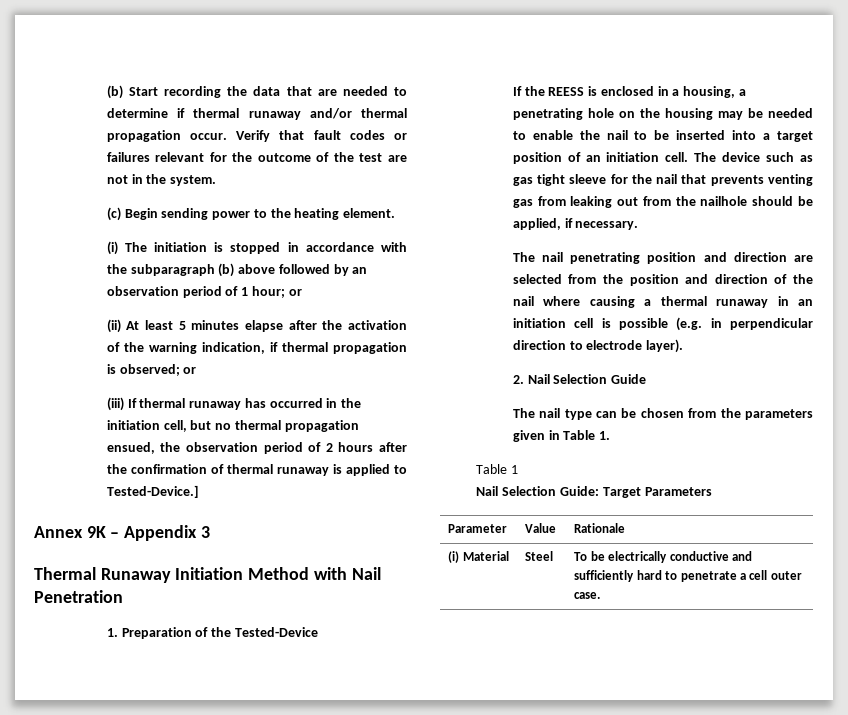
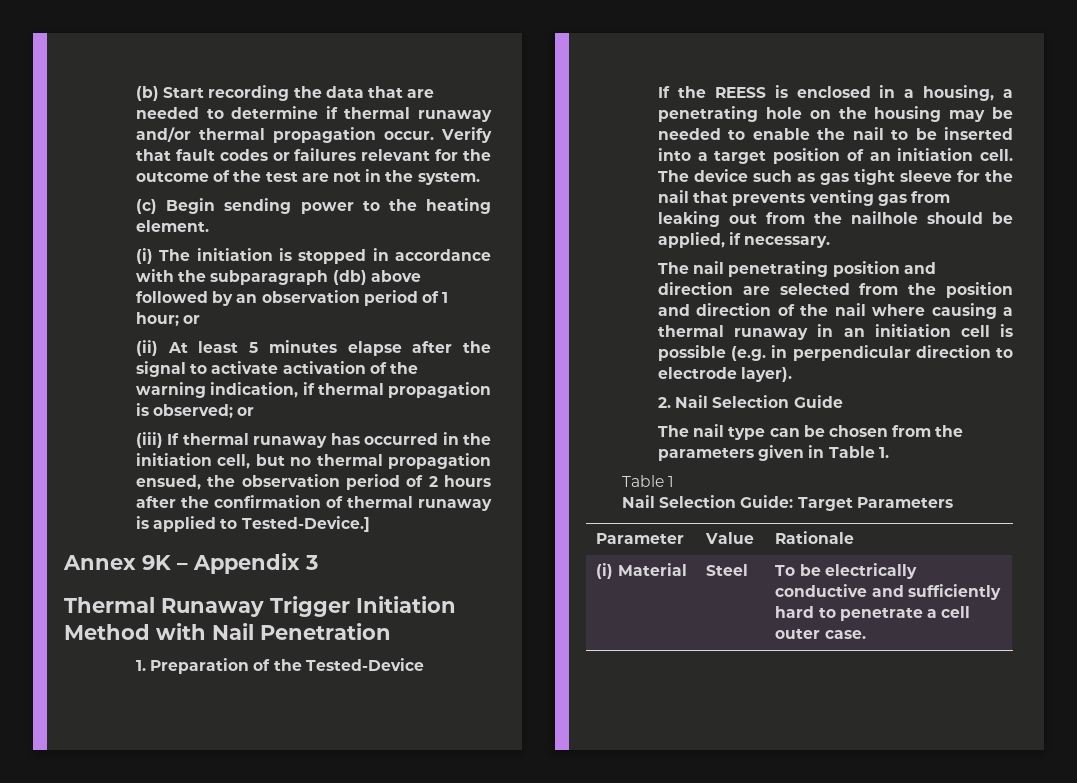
[218,263,235,277] (b) -> [332,270,367,285] (db)
(343, 325) none -> [136,361,279,377] signal to activate
(171, 575) none -> [270,596,350,617] Trigger

